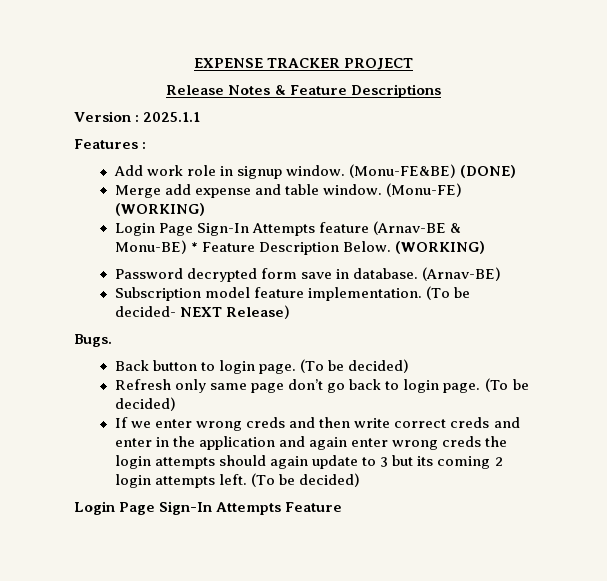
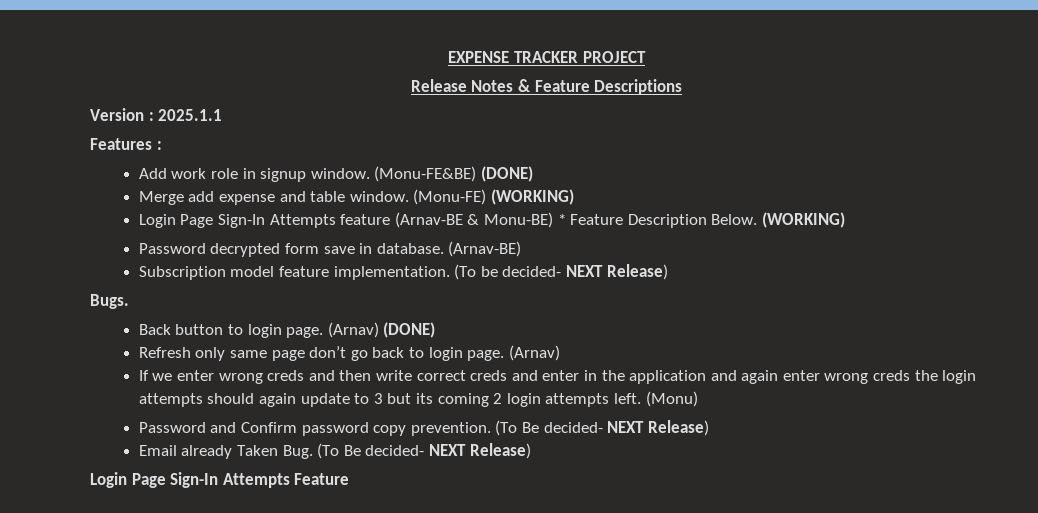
[300,359,410,373] (To be decided) -> [327,322,436,338] (Arnav) (DONE)
[484,378,529,392] [114,397,176,411] (To be decided) -> [508,345,560,361] (Arnav)
[251,473,361,487] (To be decided) -> [645,391,698,407] [138,420,709,436] [138,443,531,459] (Monu) // Password and Confirm password copy prevention. (To Be decided- NEXT Release) // Email already Taken Bug. (To Be decided- NEXT Release)

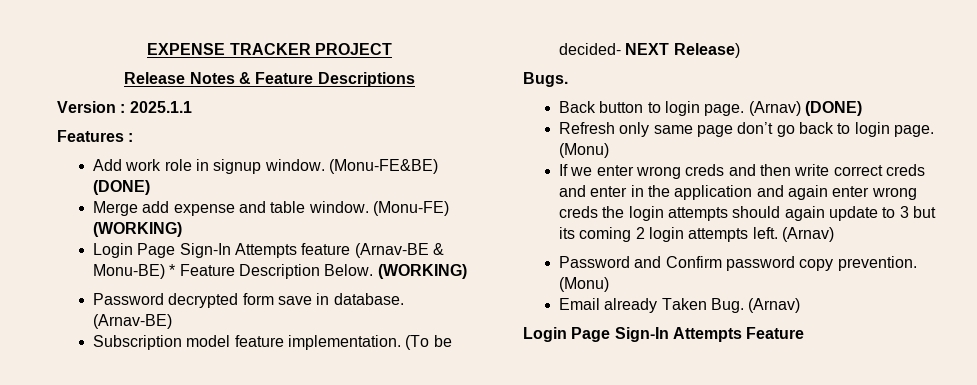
[508,345,560,361] (Arnav) -> [558,143,609,158] (Monu)
[645,391,698,407] (Monu) -> [781,227,834,242] (Arnav)
[495,420,709,436] (To Be decided- NEXT Release) -> [558,277,609,292] (Monu)
[317,443,531,459] (To Be decided- NEXT Release) -> [748,298,801,313] (Arnav)

